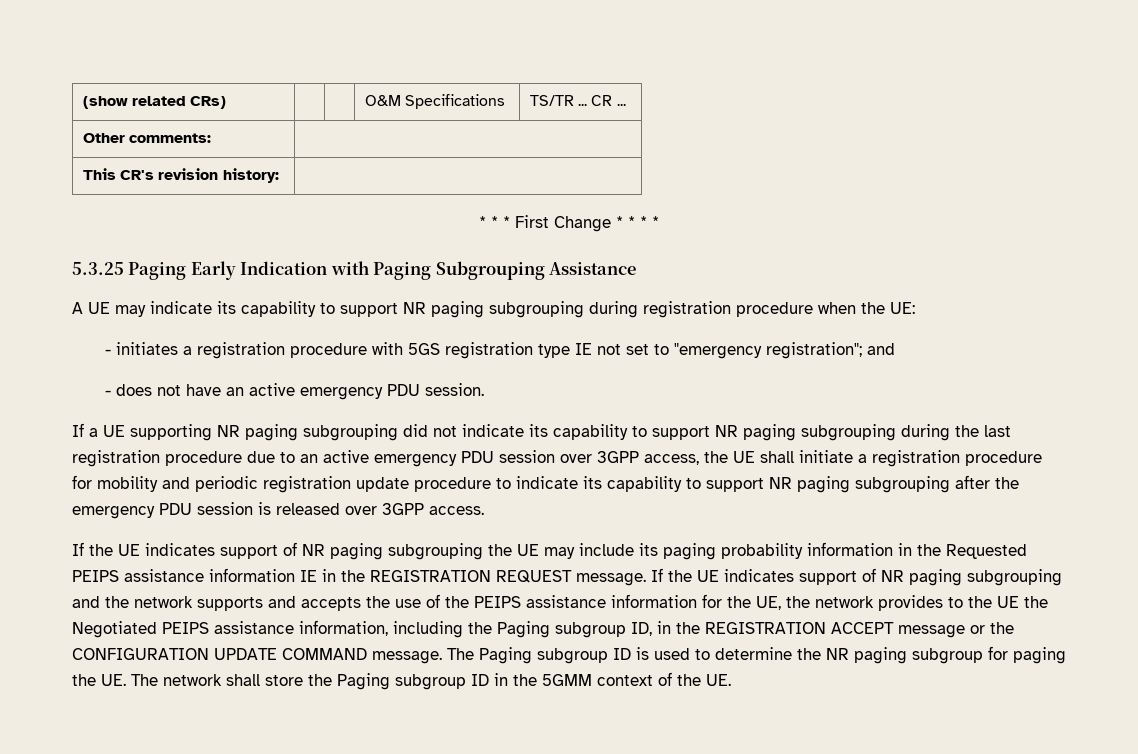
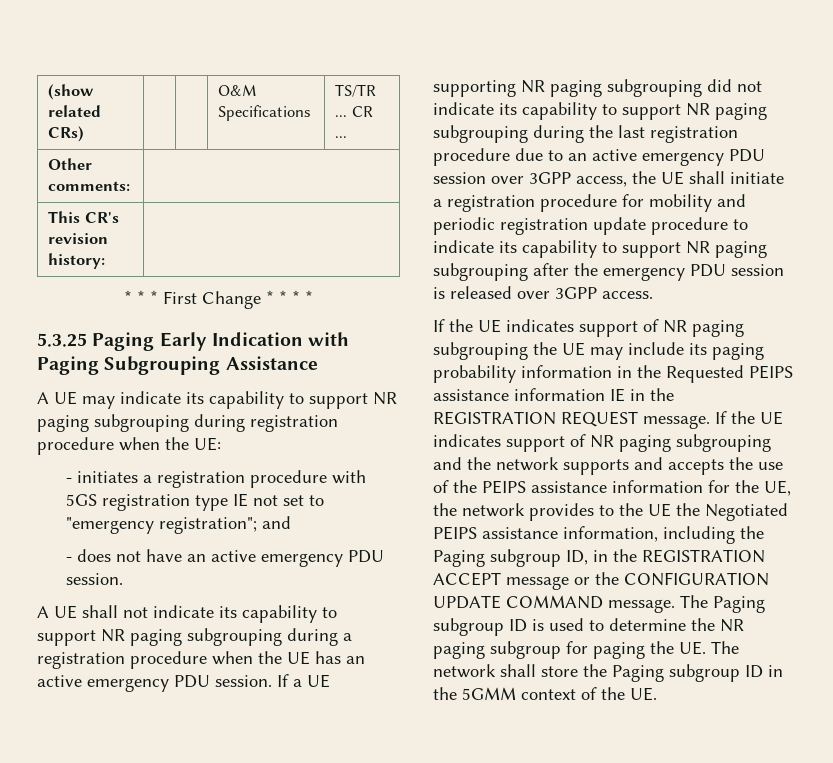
(485, 389) none -> [37,605,337,623] [37,628,352,646] [37,651,365,669] [37,675,272,692] A UE shall not indicate its capability to support NR paging subgrouping during a registration procedure when the UE has an active emergency PDU session.

